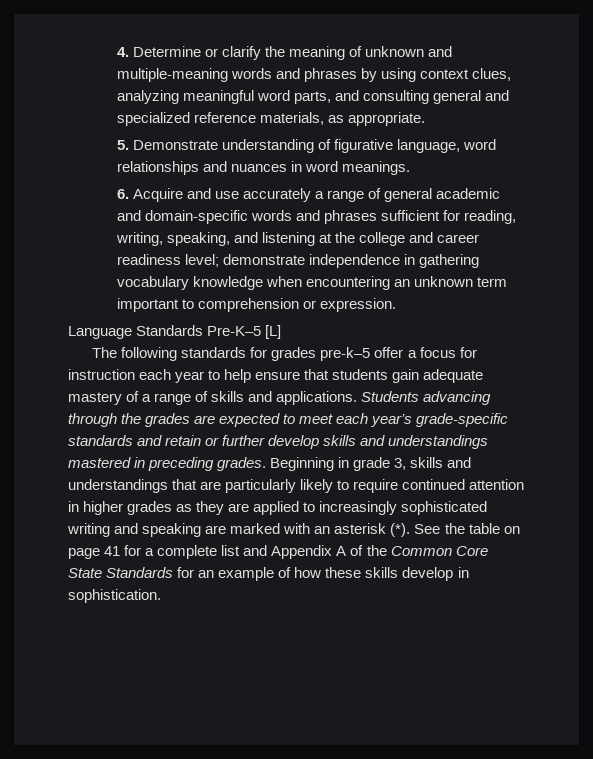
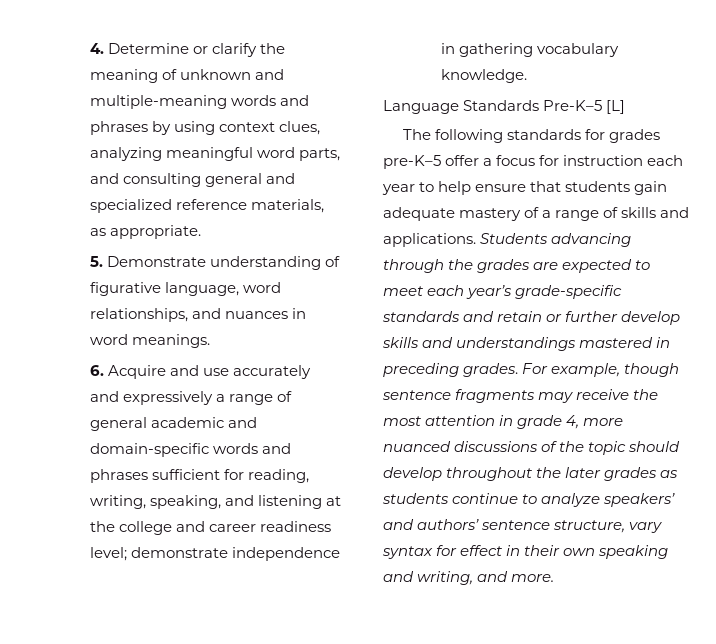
[116,161,199,175] relationships -> [89,308,188,322] relationships,
(311, 195) none -> [89,391,213,405] and expressively
[192,276,507,290] [116,298,396,312] knowledge when encountering an unknown term important to comprehension or expression. -> [440,69,527,83] knowledge.
[320,347,371,361] pre-k–5 -> [383,155,441,169] pre-K–5
[270,457,472,471] [68,479,525,493] [68,501,488,515] [67,523,520,537] [68,545,488,559] [68,567,469,581] [68,589,161,603] Beginning in grade 3, skills and understandings that are particularly likely to require continued attention in higher grades as they are applied to increasingly sophisticated writing and speaking are marked with an asterisk (*). See the table on page 41 for a complete list and Appendix A of the Common Core State Standards for an example of how these skills develop in sophistication. -> [522,363,680,377] [382,389,659,403] [383,415,624,429] [383,441,681,455] [383,467,679,481] [382,493,676,507] [383,519,663,533] [382,545,669,559] [383,571,555,585] For example, though sentence fragments may receive the most attention in grade 4, more nuanced discussions of the topic should develop throughout the later grades as students continue to analyze speakers’ and authors’ sentence structure, vary syntax for effect in their own speaking and writing, and more.

